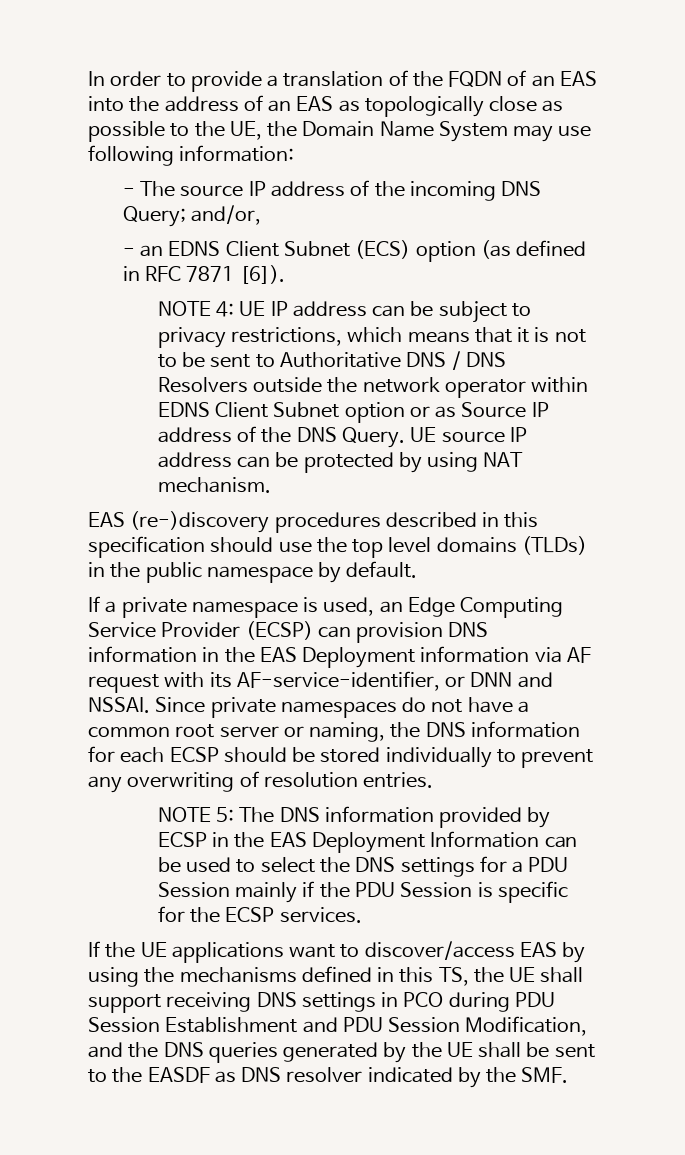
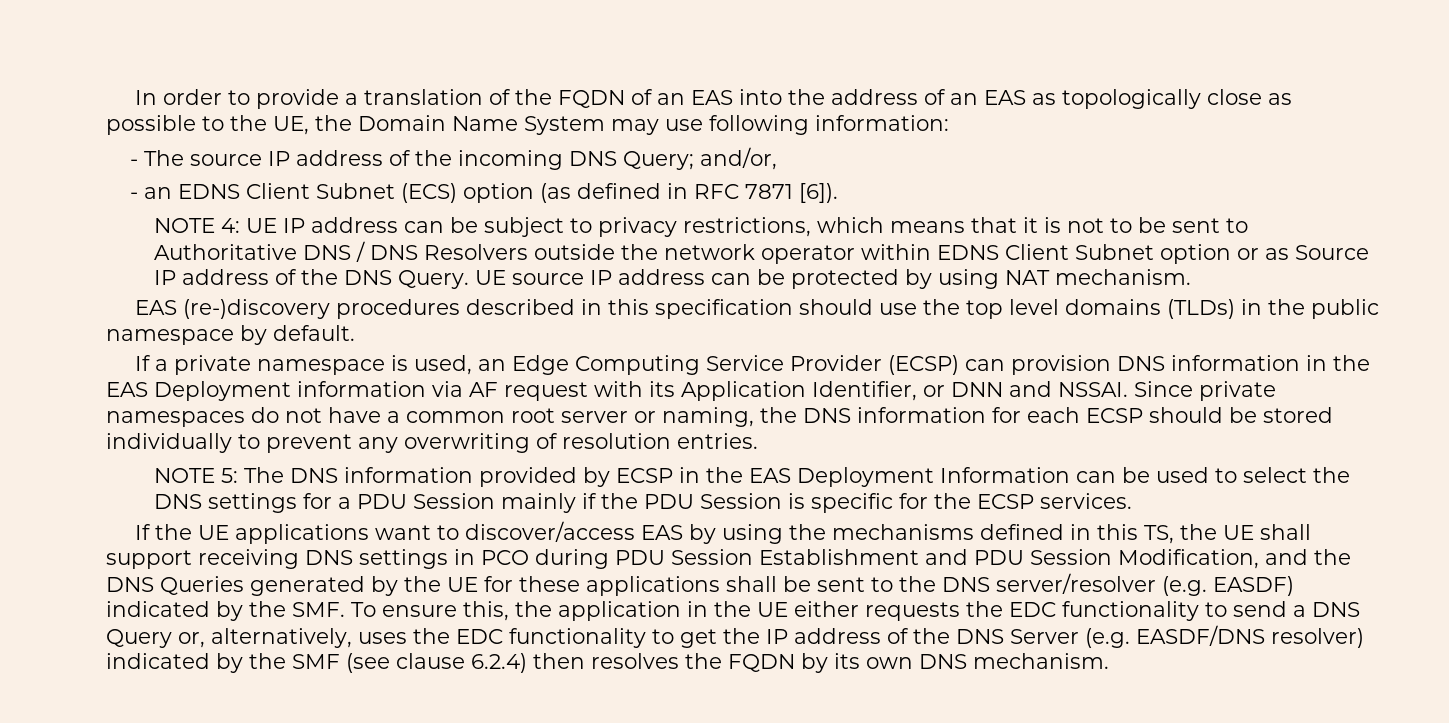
[236,671,440,691] AF-service-identifier, -> [681,381,917,401] Application Identifier,
[208,1042,278,1063] queries -> [160,576,244,595] Queries
(473, 1049) none -> [484,576,720,596] for these applications
[147,1067,569,1088] EASDF as DNS resolver indicated by the SMF. -> [942,573,1294,596] [106,601,1360,621] [106,625,1364,648] [106,653,1109,673] DNS server/resolver (e.g. EASDF) indicated by the SMF. To ensure this, the application in the UE either requests the EDC functionality to send a DNS Query or, alternatively, uses the EDC functionality to get the IP address of the DNS Server (e.g. EASDF/DNS resolver) indicated by the SMF (see clause 6.2.4) then resolves the FQDN by its own DNS mechanism.

